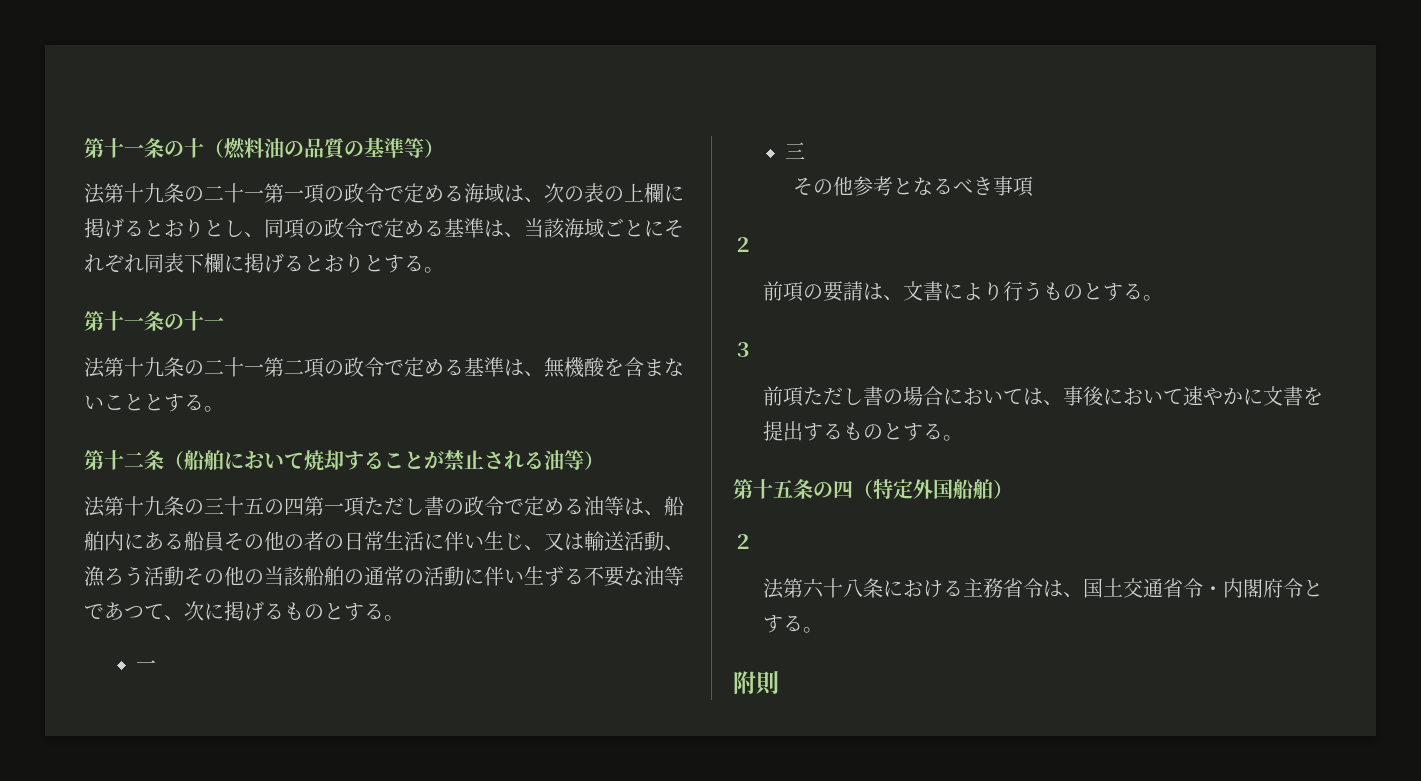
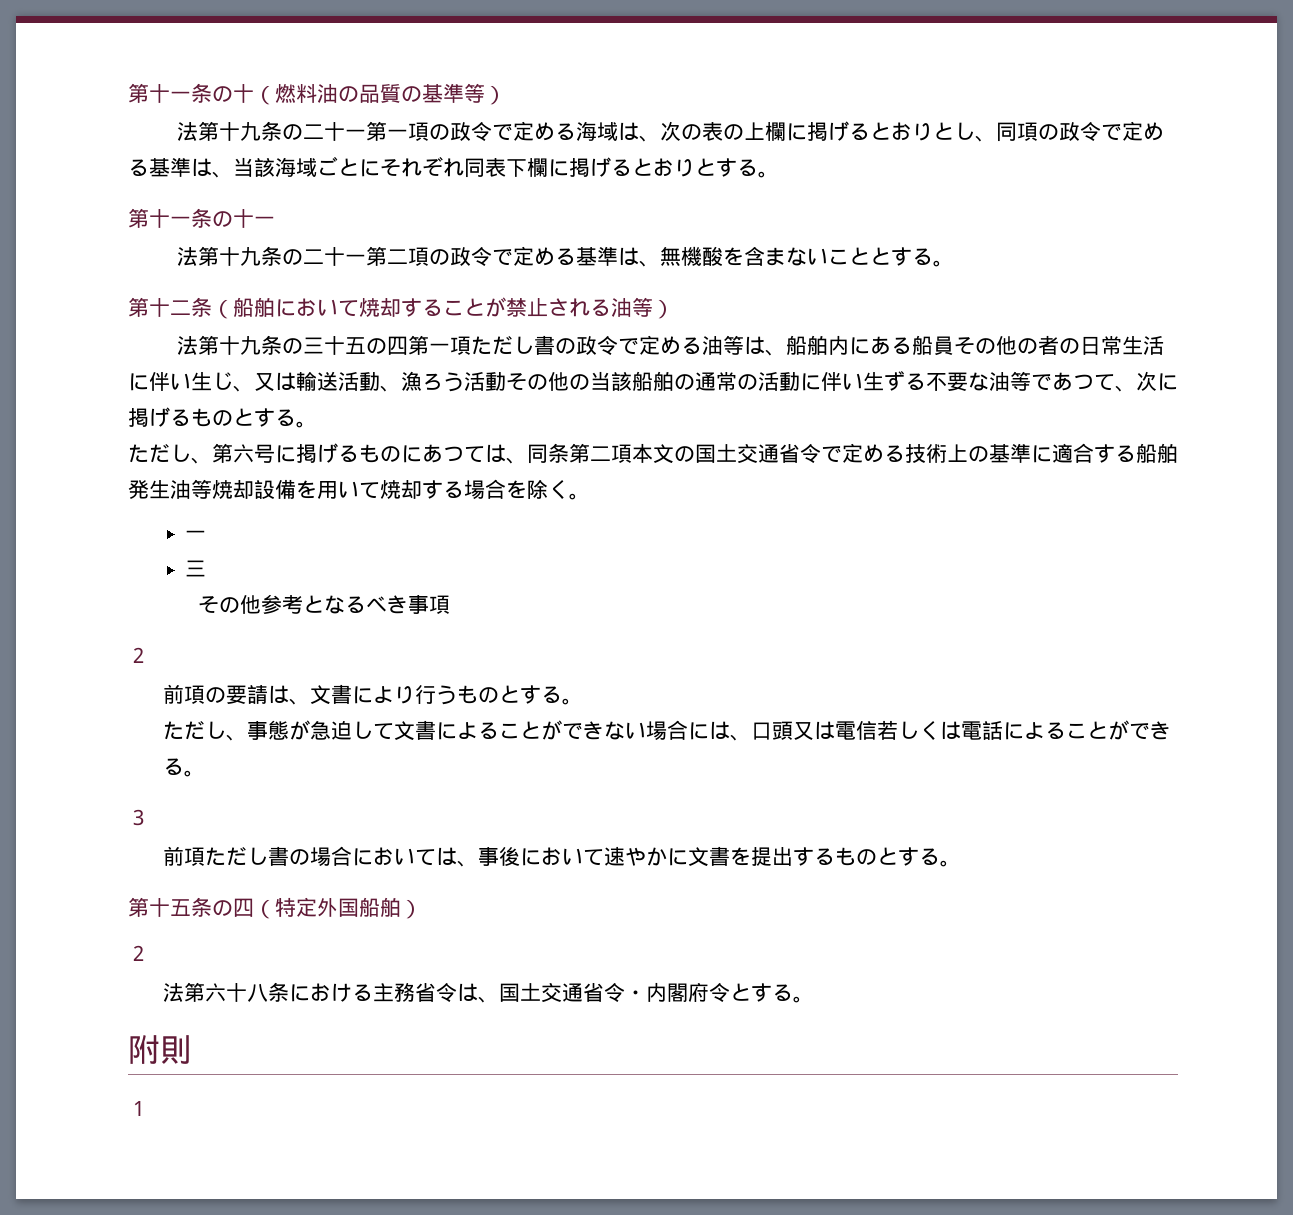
(404, 618) none -> [128,443,1178,464] [128,479,590,500] // ただし、第六号に掲げるものにあつては、同条第二項本文の国土交通省令で定める技術上の基準に適合する船舶発生油等焼却設備を用いて焼却する場合を除く。
(1163, 298) none -> [162,720,1171,741] [162,758,205,777] // ただし、事態が急迫して文書によることができない場合には、口頭又は電信若しくは電話によることができる。
(779, 683) none -> [128,1100,149,1116] // １

